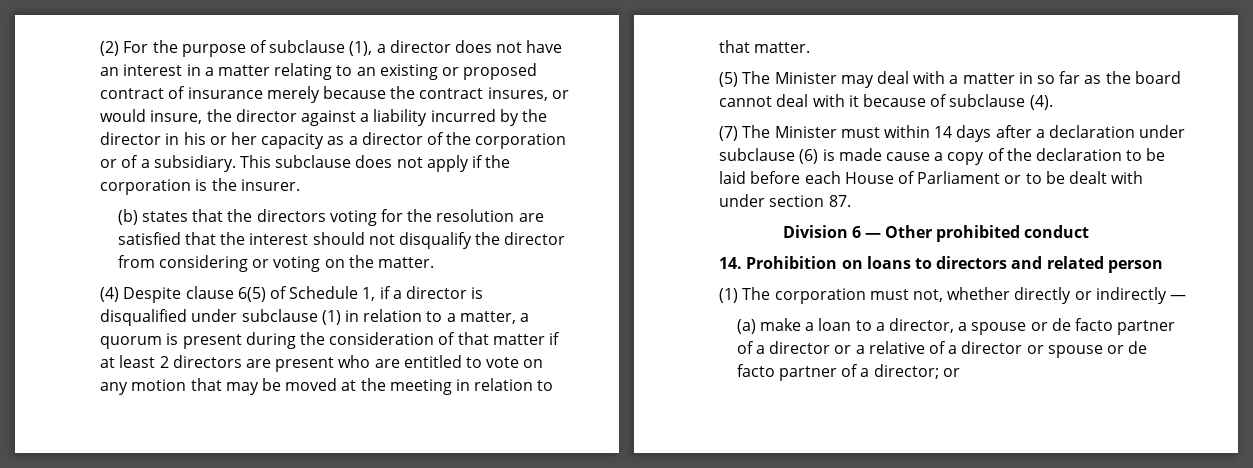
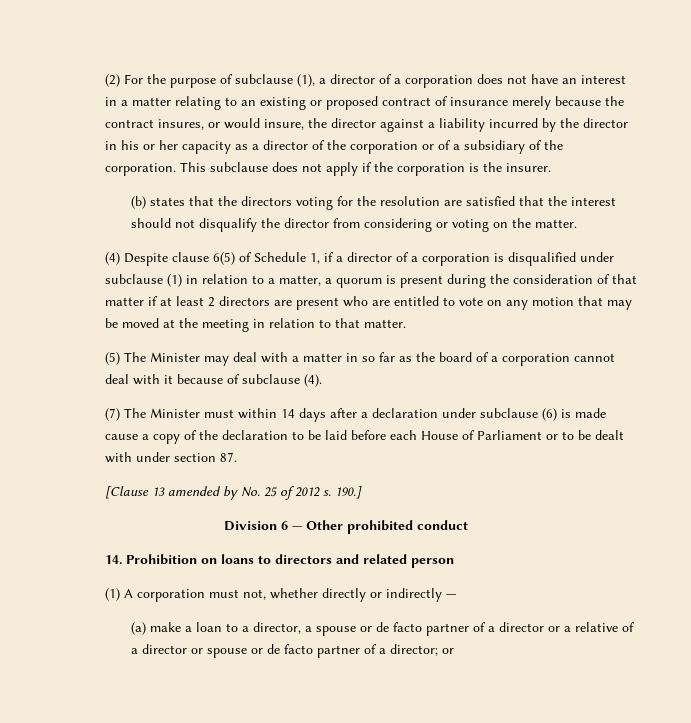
(451, 46) none -> [379,74,474,88] of a corporation
[153,155,236,172] subsidiary. -> [464,140,564,154] [105,163,177,176] subsidiary of the corporation.
(467, 292) none -> [396,252,491,266] of a corporation
(1181, 77) none -> [476,352,571,366] of a corporation
(851, 201) none -> [105,486,363,500] // [Clause 13 amended by No. 25 of 2012 s. 190.]
[742,287,771,300] The -> [124,589,134,598] A

